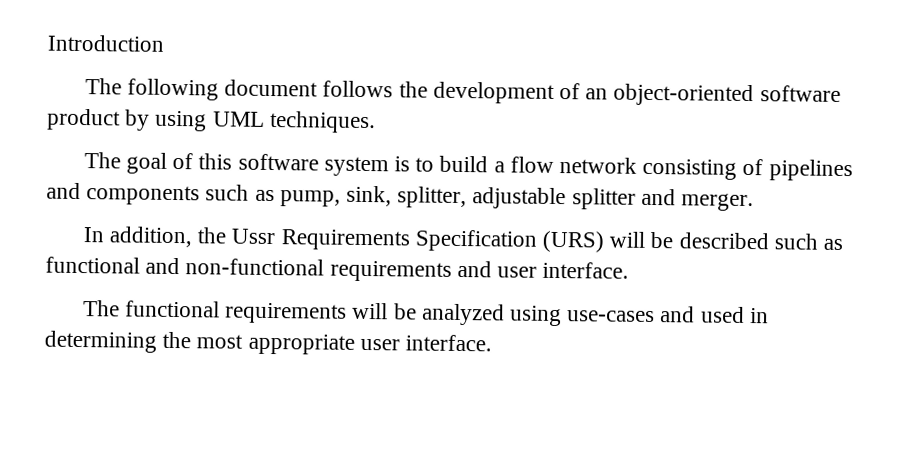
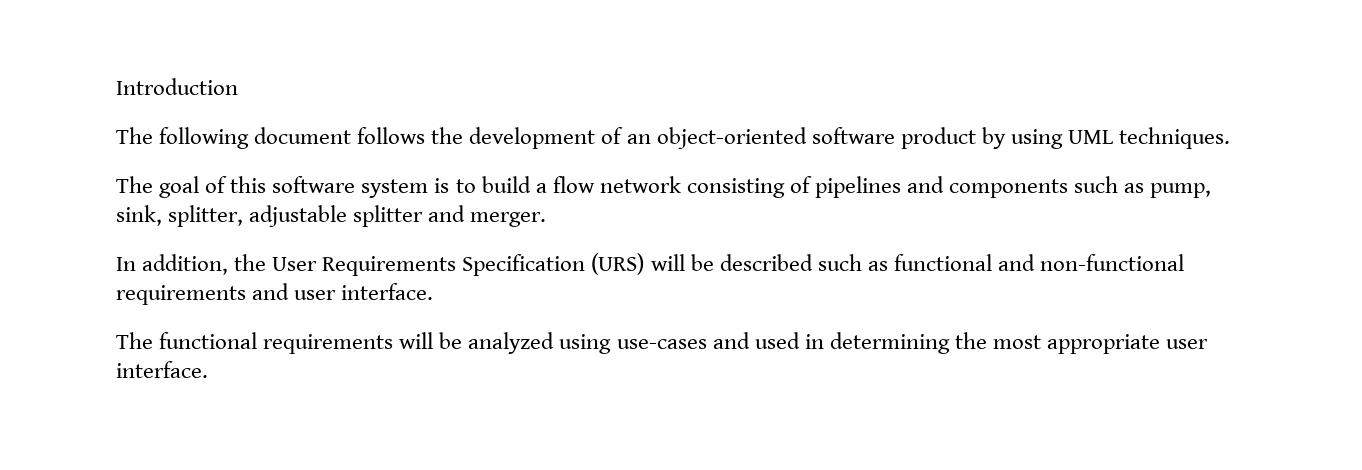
[231,228,276,245] Ussr -> [272,257,318,271] User

